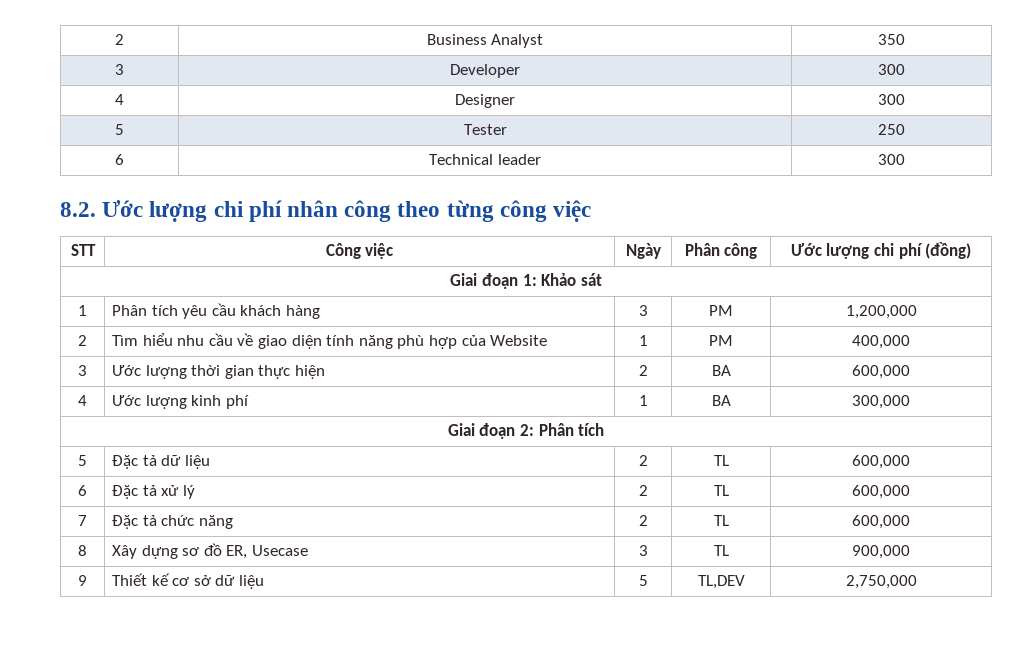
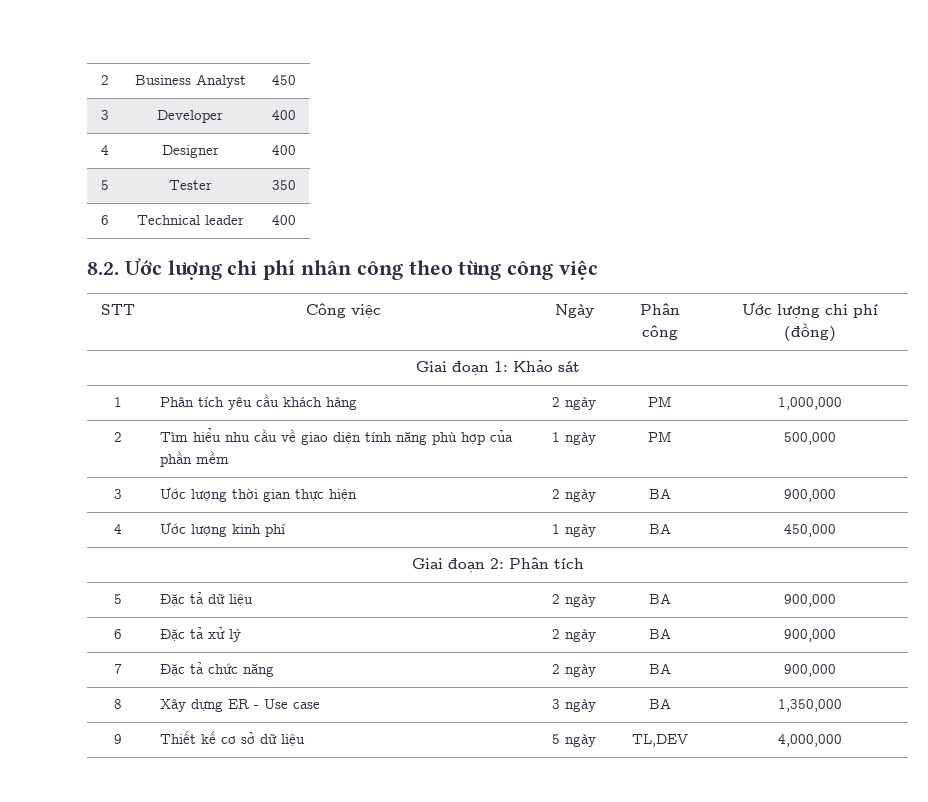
[878,34,905,45] 350 -> [272,75,296,85] 450
[878,64,905,75] 300 -> [272,110,296,120] 400
[878,94,905,105] 300 -> [272,145,296,155] 400
[878,124,905,135] 250 -> [272,180,296,190] 350
[878,154,905,165] 300 -> [272,215,296,225] 400
[638,305,648,316] [709,305,733,316] [845,305,917,319] 3 | PM | 1,200,000 -> [552,397,596,410] [648,396,672,407] [777,397,842,410] 2 ngày | PM | 1,000,000
[490,335,548,346] [638,335,648,346] [709,335,733,346] [852,335,910,349] Website | 1 | PM | 400,000 -> [159,451,229,467] [552,432,596,445] [648,431,672,442] [783,432,836,445] phần mềm | 1 ngày | PM | 500,000
[711,365,731,376] [852,365,910,379] | BA | 600,000 -> [565,489,596,502] [649,488,671,499] [783,489,836,502] ngày | BA | 900,000
[711,395,731,406] [852,395,910,409] | BA | 300,000 -> [565,524,596,537] [649,523,671,534] [783,524,836,537] ngày | BA | 450,000
[713,455,729,466] [852,455,910,469] | TL | 600,000 -> [565,594,596,607] [649,593,671,604] [783,594,836,607] ngày | BA | 900,000
[713,485,729,496] [852,485,910,499] | TL | 600,000 -> [565,629,596,642] [649,628,671,639] [783,629,836,642] ngày | BA | 900,000
[713,515,729,526] [852,515,910,529] | TL | 600,000 -> [565,664,596,677] [649,663,671,674] [783,664,836,677] ngày | BA | 900,000
[182,543,308,559] [638,545,648,556] [713,545,729,556] [852,545,910,559] sơ đồ ER, Usecase | 3 | TL | 900,000 -> [227,699,320,709] [552,699,596,712] [649,698,671,709] [777,699,842,712] ER - Use case | 3 ngày | BA | 1,350,000
(648, 580) none -> [565,734,596,747] ngày
[845,575,917,589] 2,750,000 -> [777,734,842,747] 4,000,000

